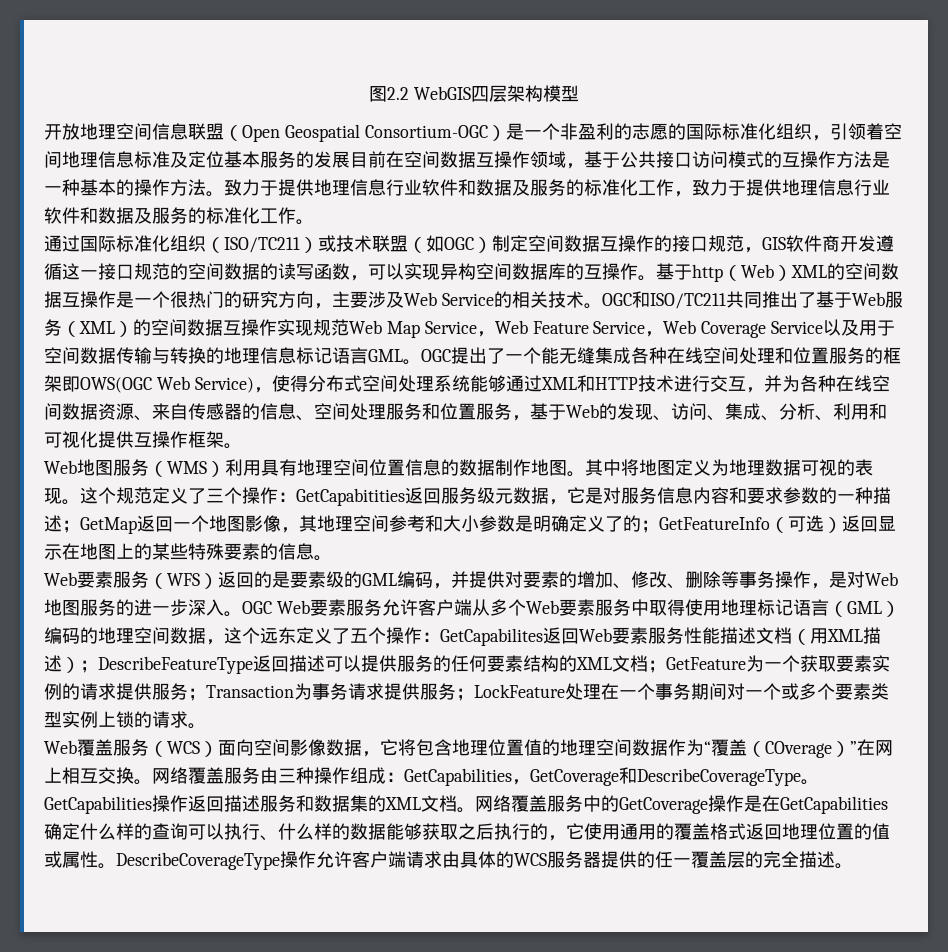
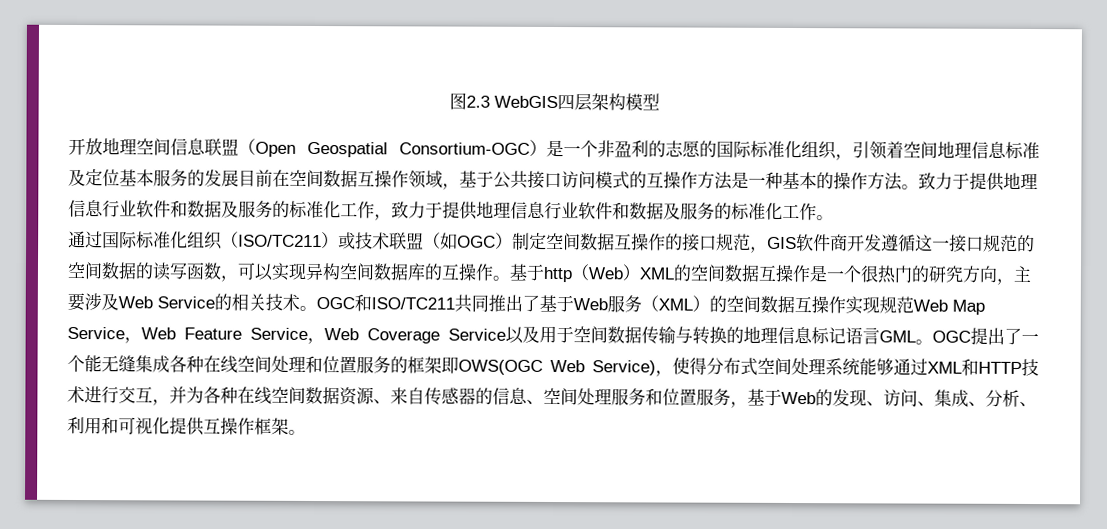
[369,86,410,102] 图2.2 -> [448,92,490,110] 图2.3
[44,459,873,477] [44,487,891,506] [44,515,896,534] [44,543,332,561] [44,571,898,589] [44,599,900,617] [44,627,881,646] [44,655,890,674] [44,683,889,701] [44,711,206,729] [44,739,893,758] [44,767,819,786] [44,795,888,814] [44,823,890,841] [44,851,853,870] // Web地图服务（WMS）利用具有地理空间位置信息的数据制作地图。其中将地图定义为地理数据可视的表现。这个规范定义了三个操作：GetCapabitities返回服务级元数据，它是对服务信息内容和要求参数的一种描述；GetMap返回一个地图影像，其地理空间参考和大小参数是明确定义了的；GetFeatureInfo（可选）返回显示在地图上的某些特殊要素的信息。 // Web要素服务（WFS）返回的是要素级的GML编码，并提供对要素的增加、修改、删除等事务操作，是对Web地图服务的进一步深入。OGC Web要素服务允许客户端从多个Web要素服务中取得使用地理标记语言（GML）编码的地理空间数据，这个远东定义了五个操作：GetCapabilites返回Web要素服务性能描述文档（用XML描述）；DescribeFeatureType返回描述可以提供服务的任何要素结构的XML文档；GetFeature为一个获取要素实例的请求提供服务；Transaction为事务请求提供服务；LockFeature处理在一个事务期间对一个或多个要素类型实例上锁的请求。 // Web覆盖服务（WCS）面向空间影像数据，它将包含地理位置值的地理空间数据作为“覆盖（COverage）”在网上相互交换。网络覆盖服务由三种操作组成：GetCapabilities，GetCoverage和DescribeCoverageType。GetCapabilities操作返回描述服务和数据集的XML文档。网络覆盖服务中的GetCoverage操作是在GetCapabilities确定什么样的查询可以执行、什么样的数据能够获取之后执行的，它使用通用的覆盖格式返回地理位置的值或属性。DescribeCoverageType操作允许客户端请求由具体的WCS服务器提供的任一覆盖层的完全描述。 -> (306, 432) none

